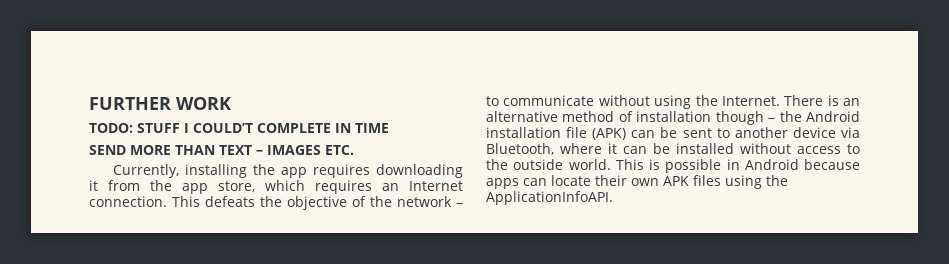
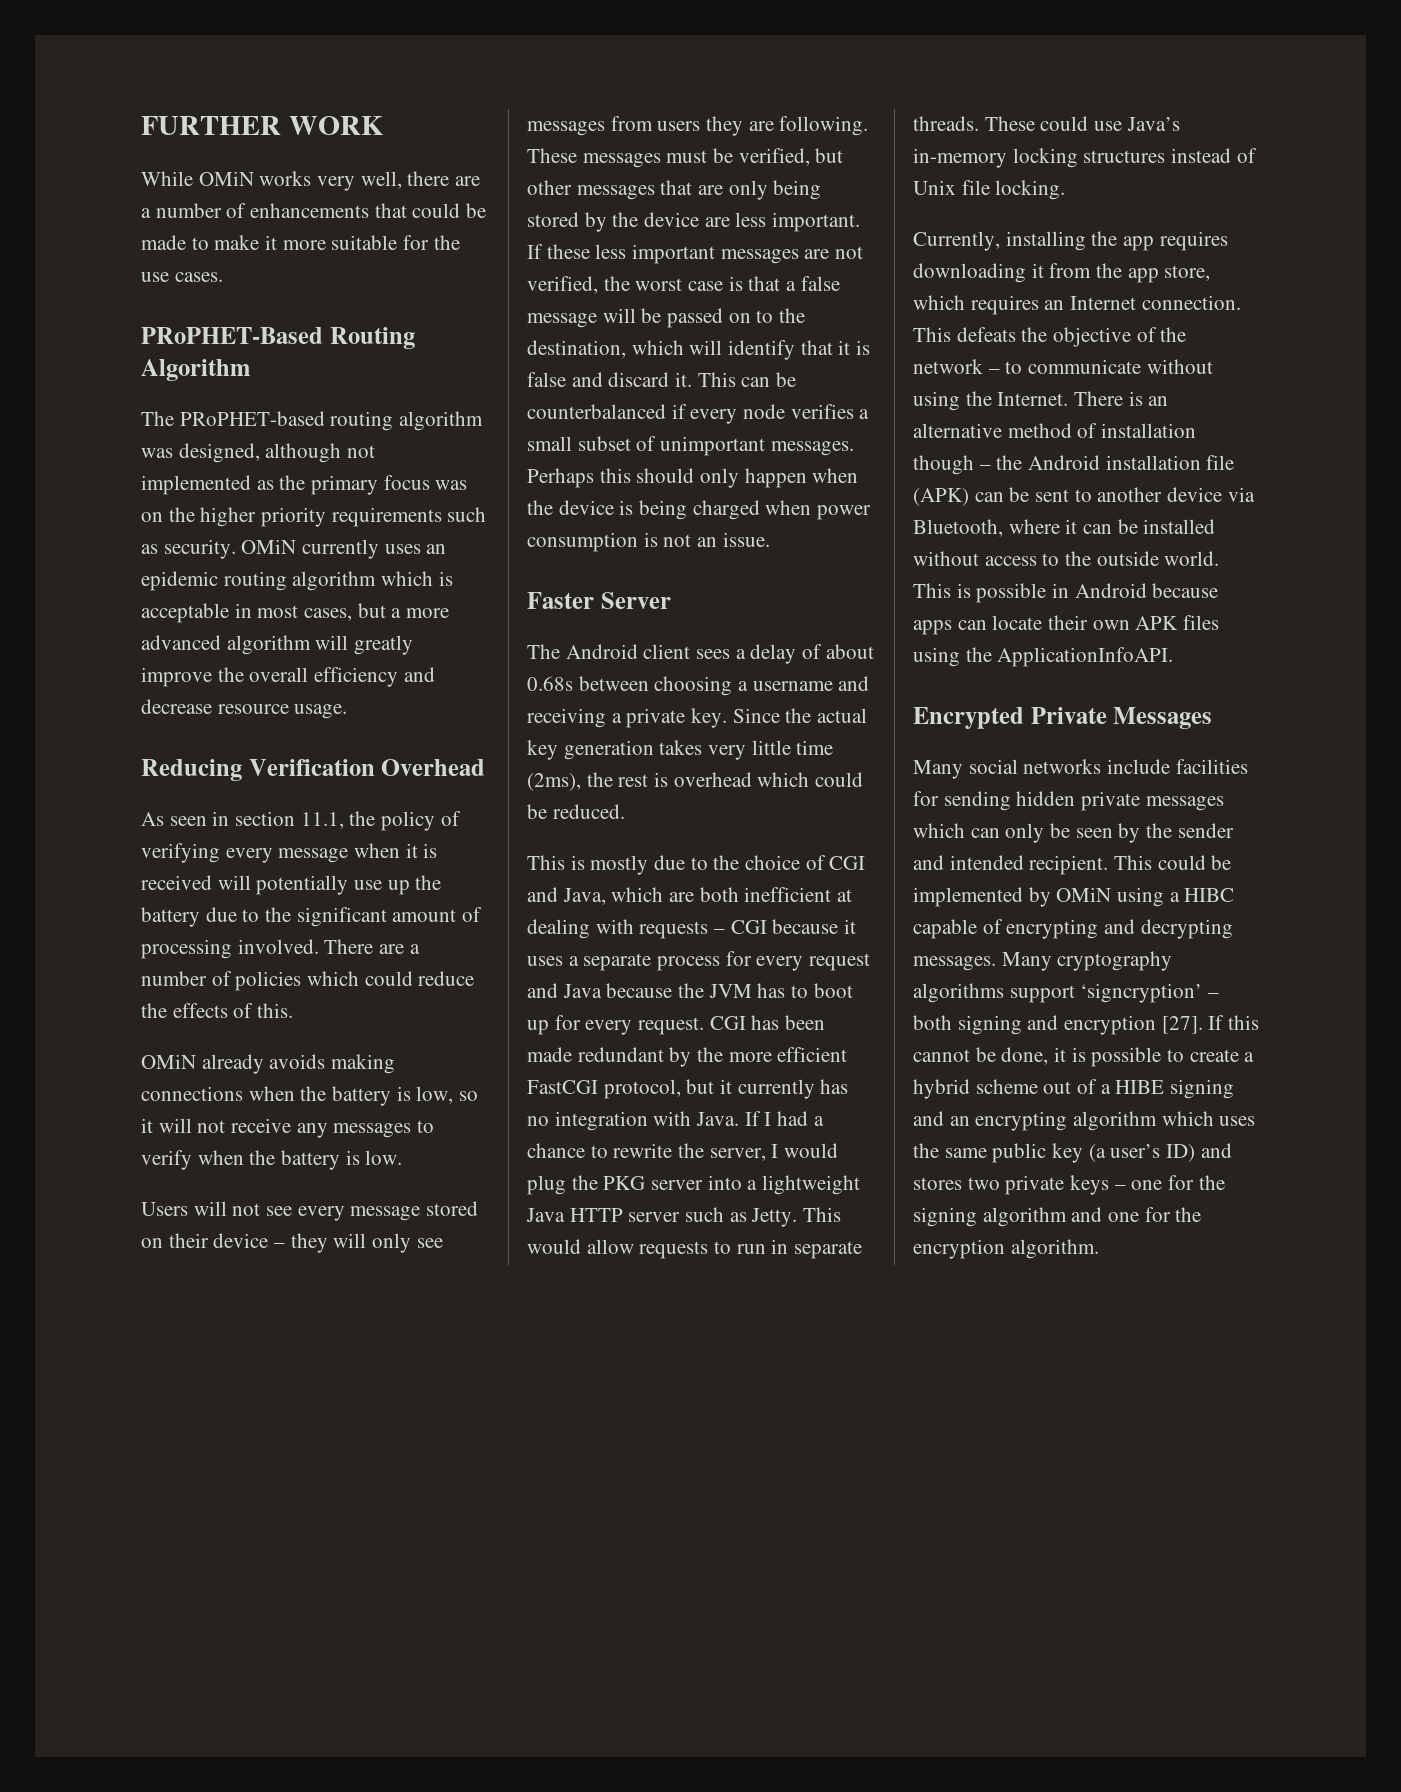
[89,123,389,133] [89,145,354,155] TODO: STUFF I COULD’T COMPLETE IN TIME // SEND MORE THAN TEXT – IMAGES ETC. -> [141,171,481,191] [141,203,487,218] [141,235,460,250] [141,272,223,282] [141,327,415,349] [141,359,250,381] [141,411,484,431] [141,443,376,463] [141,475,468,495] [141,507,487,527] [141,539,447,559] [141,571,453,591] [141,603,450,623] [141,635,414,655] [141,667,435,687] [141,699,348,719] [141,759,486,781] [141,811,461,831] [141,843,438,863] [141,875,442,895] [141,907,483,927] [141,939,420,959] [141,971,475,991] [141,1003,294,1018] [141,1054,396,1074] [141,1086,479,1106] [141,1118,435,1138] [141,1150,403,1170] [141,1201,479,1221] [141,1233,443,1253] [527,116,869,136] [527,148,844,168] [527,180,822,200] [527,212,861,232] [527,244,864,264] [527,276,840,294] [527,308,806,328] [527,340,871,360] [527,372,797,387] [527,404,870,424] [527,436,854,456] [527,468,859,488] [527,500,872,520] [527,532,770,552] [527,592,671,609] [527,644,874,664] [527,676,870,696] [527,708,868,728] [527,740,834,760] [527,772,864,791] [527,804,625,819] [527,855,866,875] [527,887,853,905] [527,919,857,939] [527,951,871,971] [527,983,853,998] [527,1015,826,1035] [527,1047,848,1067] [527,1079,849,1099] [527,1111,824,1131] [527,1143,839,1161] [527,1175,861,1195] [526,1207,842,1227] [527,1239,863,1259] [913,116,1180,131] [913,148,1257,168] [913,180,1066,200] While OMiN works very well, there are a number of enhancements that could be made to make it more suitable for the use cases. // PRoPHET-Based Routing Algorithm // The PRoPHET-based routing algorithm was designed, although not implemented as the primary focus was on the higher priority requirements such as security. OMiN currently uses an epidemic routing algorithm which is acceptable in most cases, but a more advanced algorithm will greatly improve the overall efficiency and decrease resource usage. // Reducing Verification Overhead // As seen in section 11.1, the policy of verifying every message when it is received will potentially use up the battery due to the significant amount of processing involved. There are a number of policies which could reduce the effects of this. // OMiN already avoids making connections when the battery is low, so it will not receive any messages to verify when the battery is low. // Users will not see every message stored on their device – they will only see messages from users they are following. These messages must be verified, but other messages that are only being stored by the device are less important. If these less important messages are not verified, the worst case is that a false message will be passed on to the destination, which will identify that it is false and discard it. This can be counterbalanced if every node verifies a small subset of unimportant messages. Perhaps this should only happen when the device is being charged when power consumption is not an issue. // Faster Server // The Android client sees a delay of about 0.68s between choosing a username and receiving a private key. Since the actual key generation takes very little time (2ms), the rest is overhead which could be reduced. // This is mostly due to the choice of CGI and Java, which are both inefficient at dealing with requests – CGI because it uses a separate process for every request and Java because the JVM has to boot up for every request. CGI has been made redundant by the more efficient FastCGI protocol, but it currently has no integration with Java. If I had a chance to rewrite the server, I would plug the PKG server into a lightweight Java HTTP server such as Jetty. This would allow requests to run in separate threads. These could use Java’s in-memory locking structures instead of Unix file locking.
(613, 198) none -> [913,707,1213,729] [913,759,1248,779] [913,791,1224,811] [913,823,1234,843] [913,855,1232,875] [913,887,1235,907] [913,919,1233,939] [913,951,1173,971] [913,983,1220,1003] [913,1015,1260,1035] [913,1047,1255,1067] [913,1079,1235,1099] [913,1111,1256,1131] [913,1143,1232,1163] [913,1175,1225,1195] [913,1207,1202,1227] [913,1239,1099,1259] // Encrypted Private Messages // Many social networks include facilities for sending hidden private messages which can only be seen by the sender and intended recipient. This could be implemented by OMiN using a HIBC capable of encrypting and decrypting messages. Many cryptography algorithms support ‘signcryption’ – both signing and encryption [27]. If this cannot be done, it is possible to create a hybrid scheme out of a HIBE signing and an encrypting algorithm which uses the same public key (a user’s ID) and stores two private keys – one for the signing algorithm and one for the encryption algorithm.

